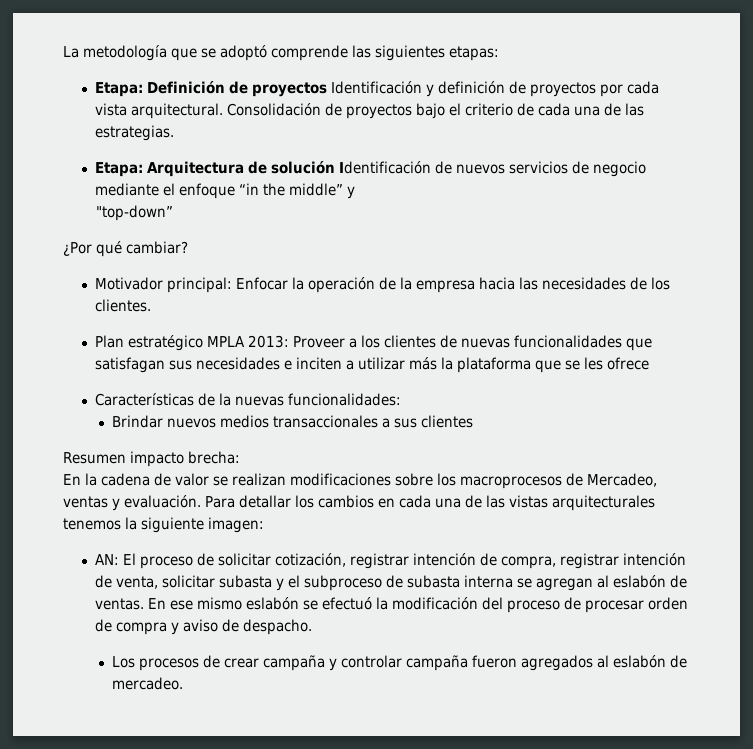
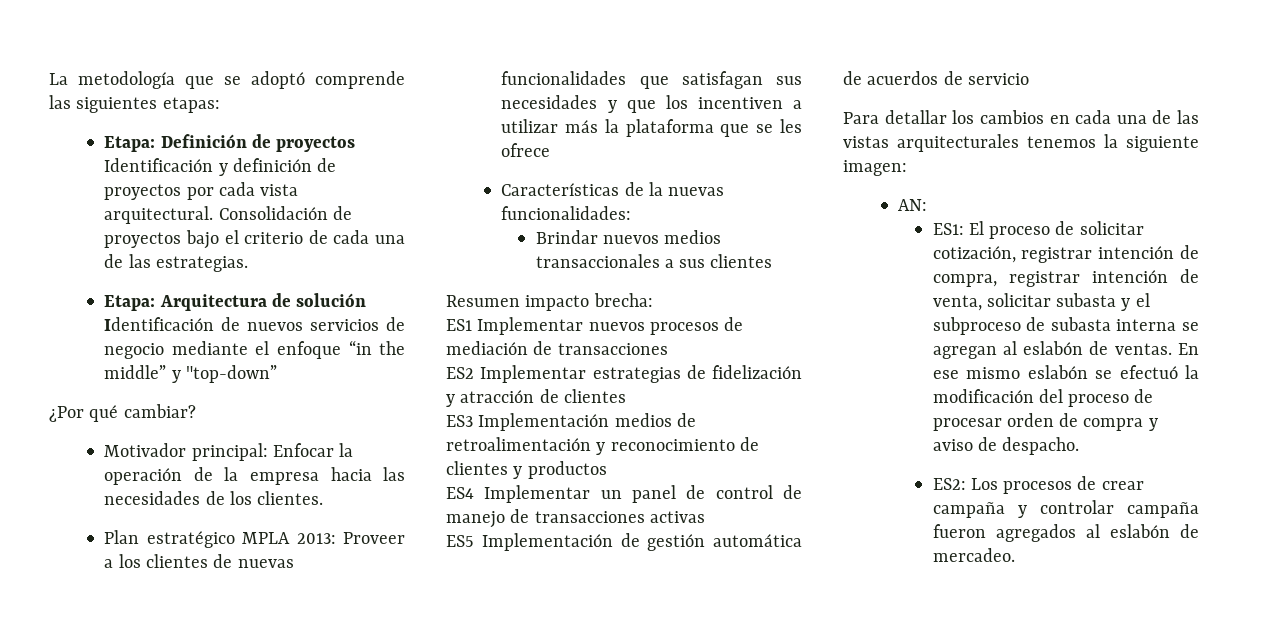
(356, 192) // -> (181, 376) none
[284,357,343,370] e inciten -> [607,95,783,113] y que los incentiven
[63,473,657,489] [63,495,201,511] En la cadena de valor se realizan modificaciones sobre los macroprocesos de Mercadeo, ventas y evaluación. -> [446,317,744,335] [446,341,668,355] [446,365,802,383] [446,389,626,407] [446,413,696,431] [446,437,759,455] [446,461,607,479] [446,485,802,503] [446,509,705,528] [446,533,802,551] [843,71,1029,85] ES1 Implementar nuevos procesos de mediación de transacciones // ES2 Implementar estrategias de fidelización y atracción de clientes // ES3 Implementación medios de retroalimentación y reconocimiento de clientes y productos // ES4 Implementar un panel de control de manejo de transacciones activas // ES5 Implementación de gestión automática de acuerdos de servicio //
(120, 559) none -> [932,223,964,235] // ES1:
(313, 627) none -> [932,478,966,490] ES2:

